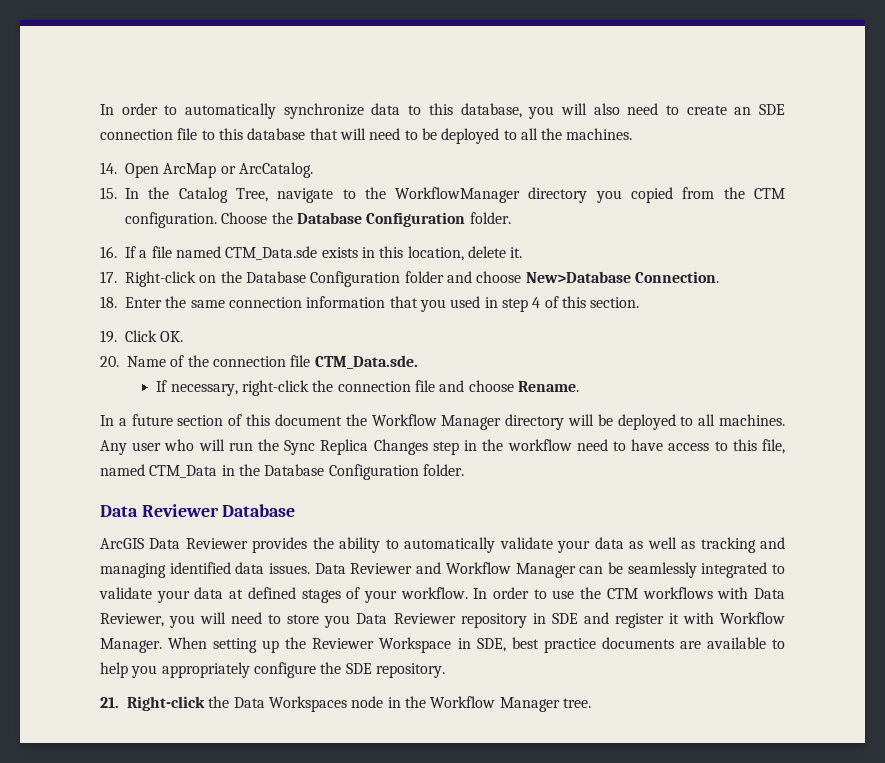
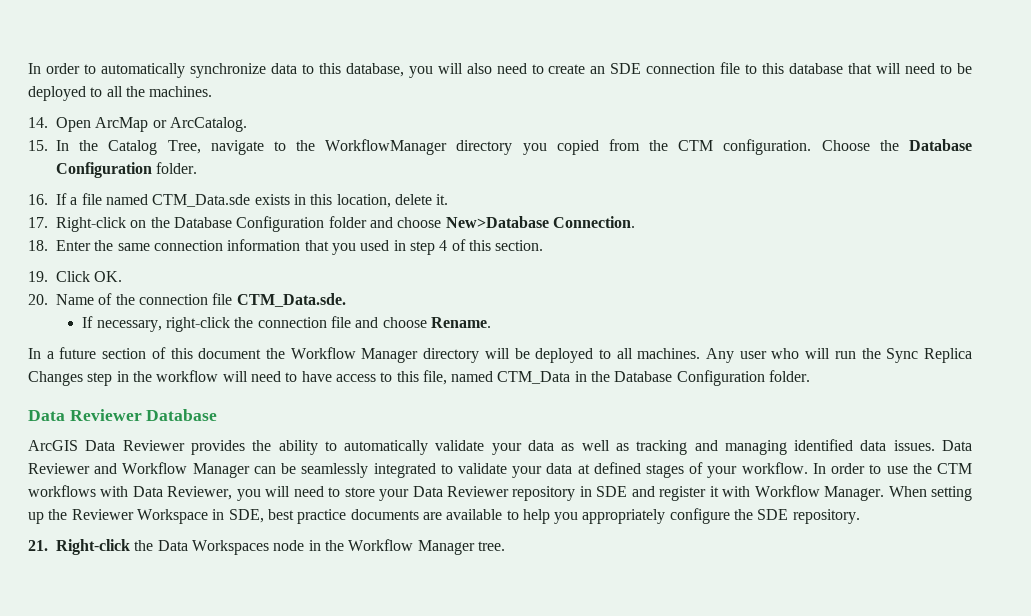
(572, 445) none -> [222,371,248,382] will
[324,615,351,628] you -> [379,489,410,501] your

